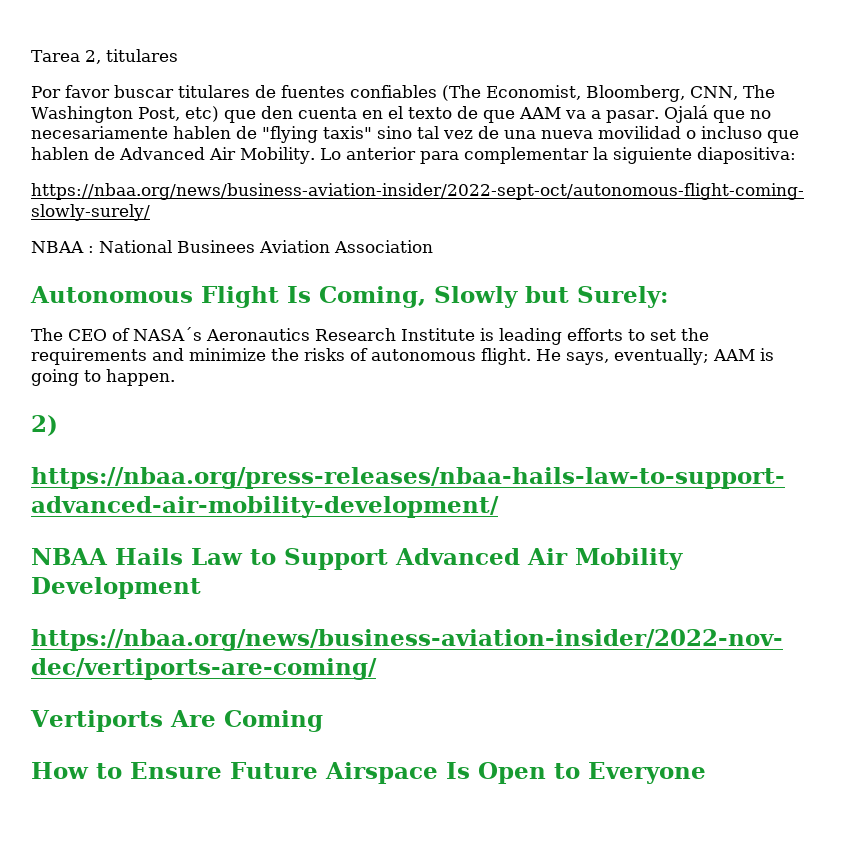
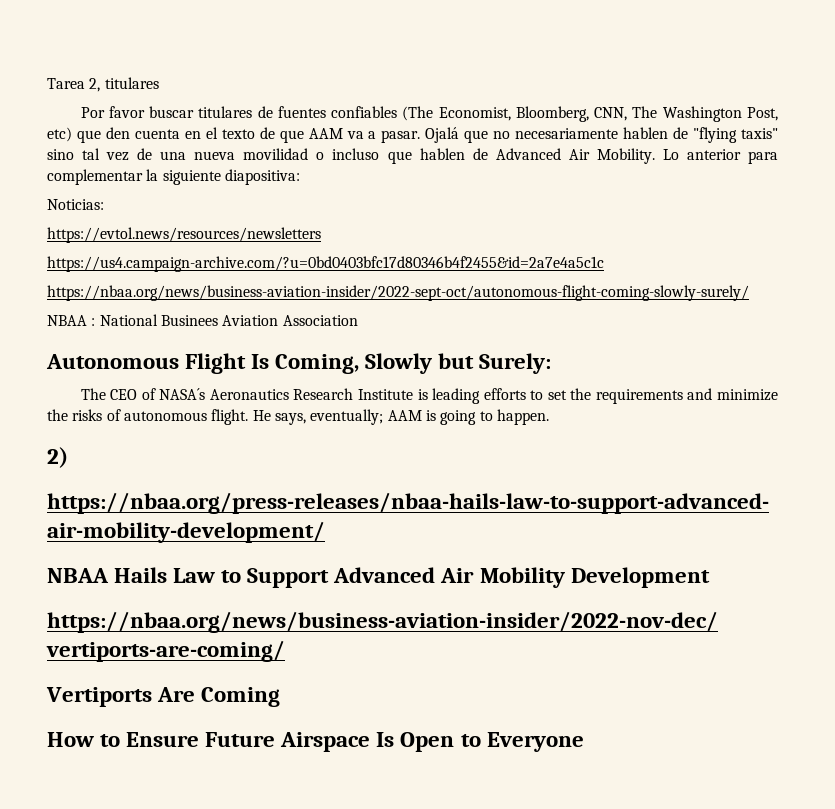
(796, 155) none -> [47,199,104,210] [47,227,321,243] [47,256,604,272] // Noticias: // https://evtol.news/resources/newsletters // https://us4.campaign-archive.com/?u=0bd0403bfc17d80346b4f2455&id=2a7e4a5c1c

